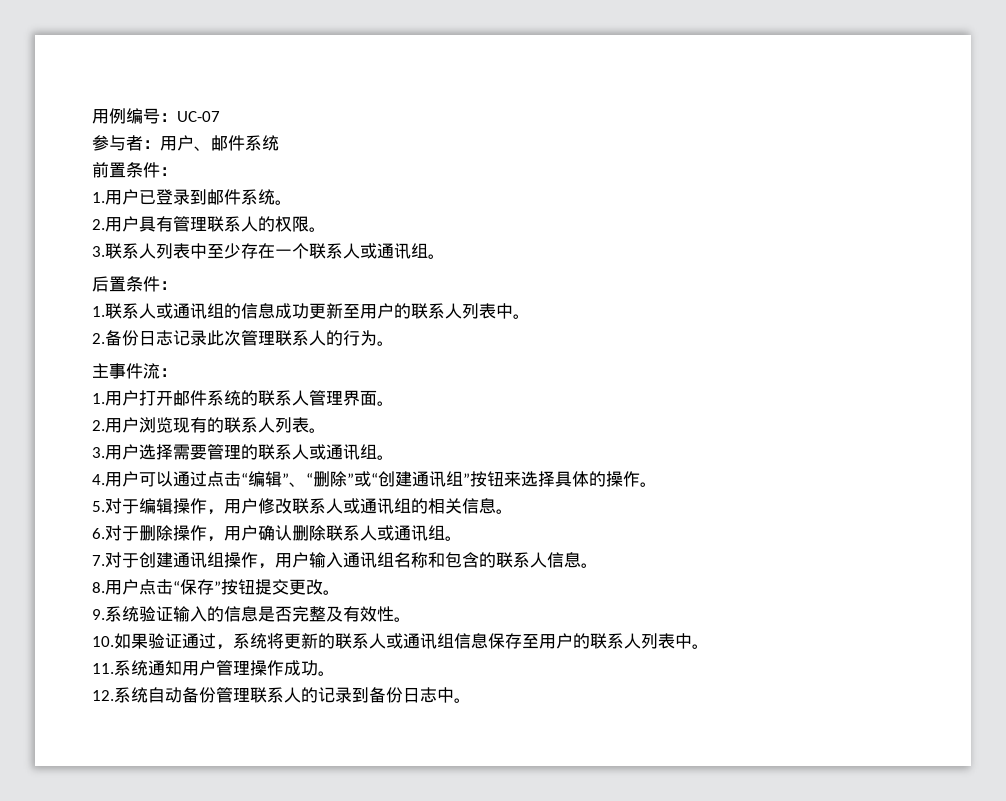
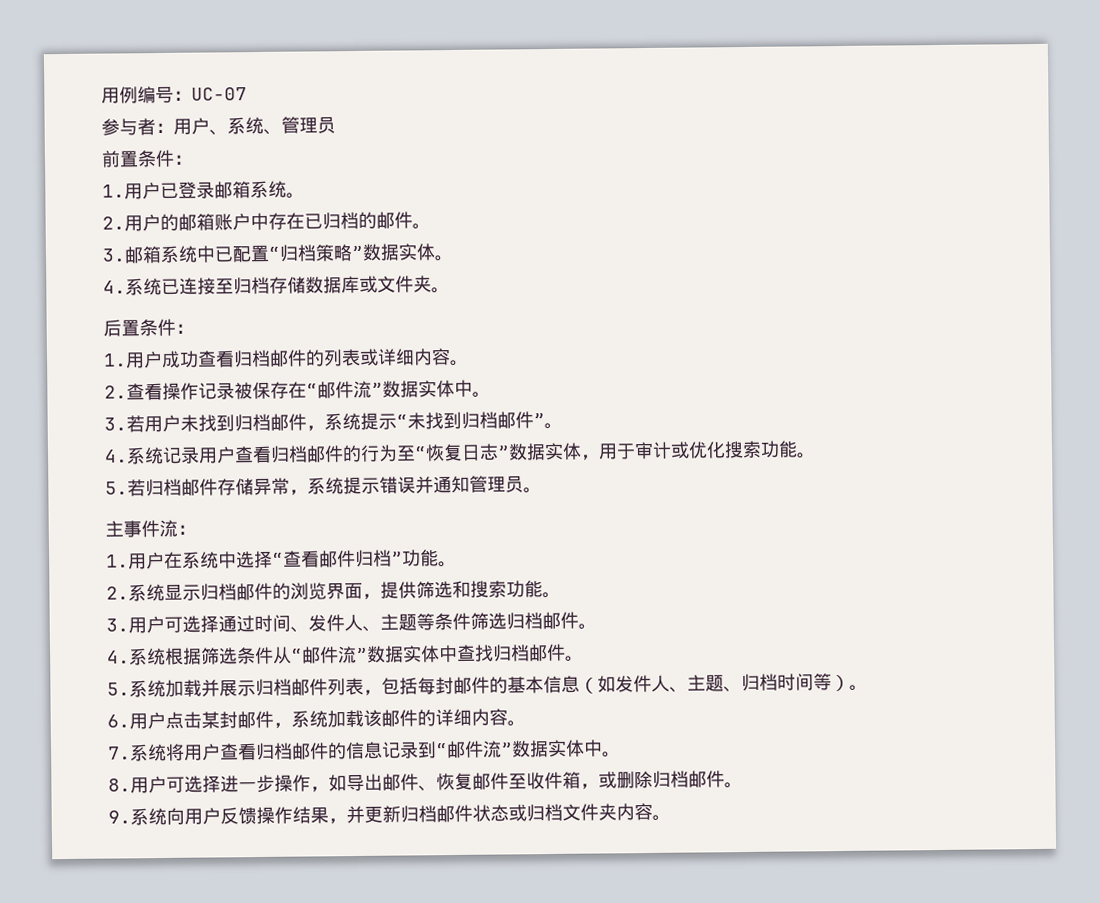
[211,135,279,151] 邮件系统 -> [227,116,336,135] 系统、管理员
[190,189,241,205] 到邮件 -> [214,181,251,199] 邮箱
[139,216,326,232] [92,243,445,259] [92,276,177,292] [92,303,530,319] [92,330,377,346] 具有管理联系人的权限。 // 3.联系人列表中至少存在一个联系人或通讯组。 // 后置条件： // 1.联系人或通讯组的信息成功更新至用户的联系人列表中。 // 2.备份日志记录此次管理联系人的行为 -> [160,211,431,231] [102,243,454,264] [103,275,450,296] [103,318,194,337] [103,348,469,369] [104,379,491,401] [104,411,563,433] [104,440,816,465] [105,475,524,497] 的邮箱账户中存在已归档的邮件。 // 3.邮箱系统中已配置“归档策略”数据实体。 // 4.系统已连接至归档存储数据库或文件夹。 // 后置条件： // 1.用户成功查看归档邮件的列表或详细内容。 // 2.查看操作记录被保存在“邮件流”数据实体中。 // 3.若用户未找到归档邮件，系统提示“未找到归档邮件”。 // 4.系统记录用户查看归档邮件的行为至“恢复日志”数据实体，用于审计或优化搜索功能。 // 5.若归档邮件存储异常，系统提示错误并通知管理员
[139,390,394,406] [92,417,326,433] [92,444,394,460] [92,471,657,487] [92,498,513,515] [92,525,462,542] [92,552,598,569] [92,579,340,595] [92,606,411,622] [92,633,709,650] [92,660,335,676] [92,687,454,703] 打开邮件系统的联系人管理界面。 // 2.用户浏览现有的联系人列表。 // 3.用户选择需要管理的联系人或通讯组。 // 4.用户可以通过点击“编辑”、“删除”或“创建通讯组”按钮来选择具体的操作。 // 5.对于编辑操作，用户修改联系人或通讯组的相关信息。 // 6.对于删除操作，用户确认删除联系人或通讯组。 // 7.对于创建通讯组操作，用户输入通讯组名称和包含的联系人信息。 // 8.用户点击“保存”按钮提交更改。 // 9.系统验证输入的信息是否完整及有效性。 // 10.如果验证通过，系统将更新的联系人或通讯组信息保存至用户的联系人列表中。 // 11.系统通知用户管理操作成功。 // 12.系统自动备份管理联系人的记录到备份日志中 -> [164,549,457,569] [106,580,561,602] [106,611,597,634] [107,643,584,666] [107,673,868,698] [107,708,526,730] [108,739,621,762] [108,770,743,794] [108,802,653,826] 在系统中选择“查看邮件归档”功能。 // 2.系统显示归档邮件的浏览界面，提供筛选和搜索功能。 // 3.用户可选择通过时间、发件人、主题等条件筛选归档邮件。 // 4.系统根据筛选条件从“邮件流”数据实体中查找归档邮件。 // 5.系统加载并展示归档邮件列表，包括每封邮件的基本信息（如发件人、主题、归档时间等）。 // 6.用户点击某封邮件，系统加载该邮件的详细内容。 // 7.系统将用户查看归档邮件的信息记录到“邮件流”数据实体中。 // 8.用户可选择进一步操作，如导出邮件、恢复邮件至收件箱，或删除归档邮件。 // 9.系统向用户反馈操作结果，并更新归档邮件状态或归档文件夹内容

